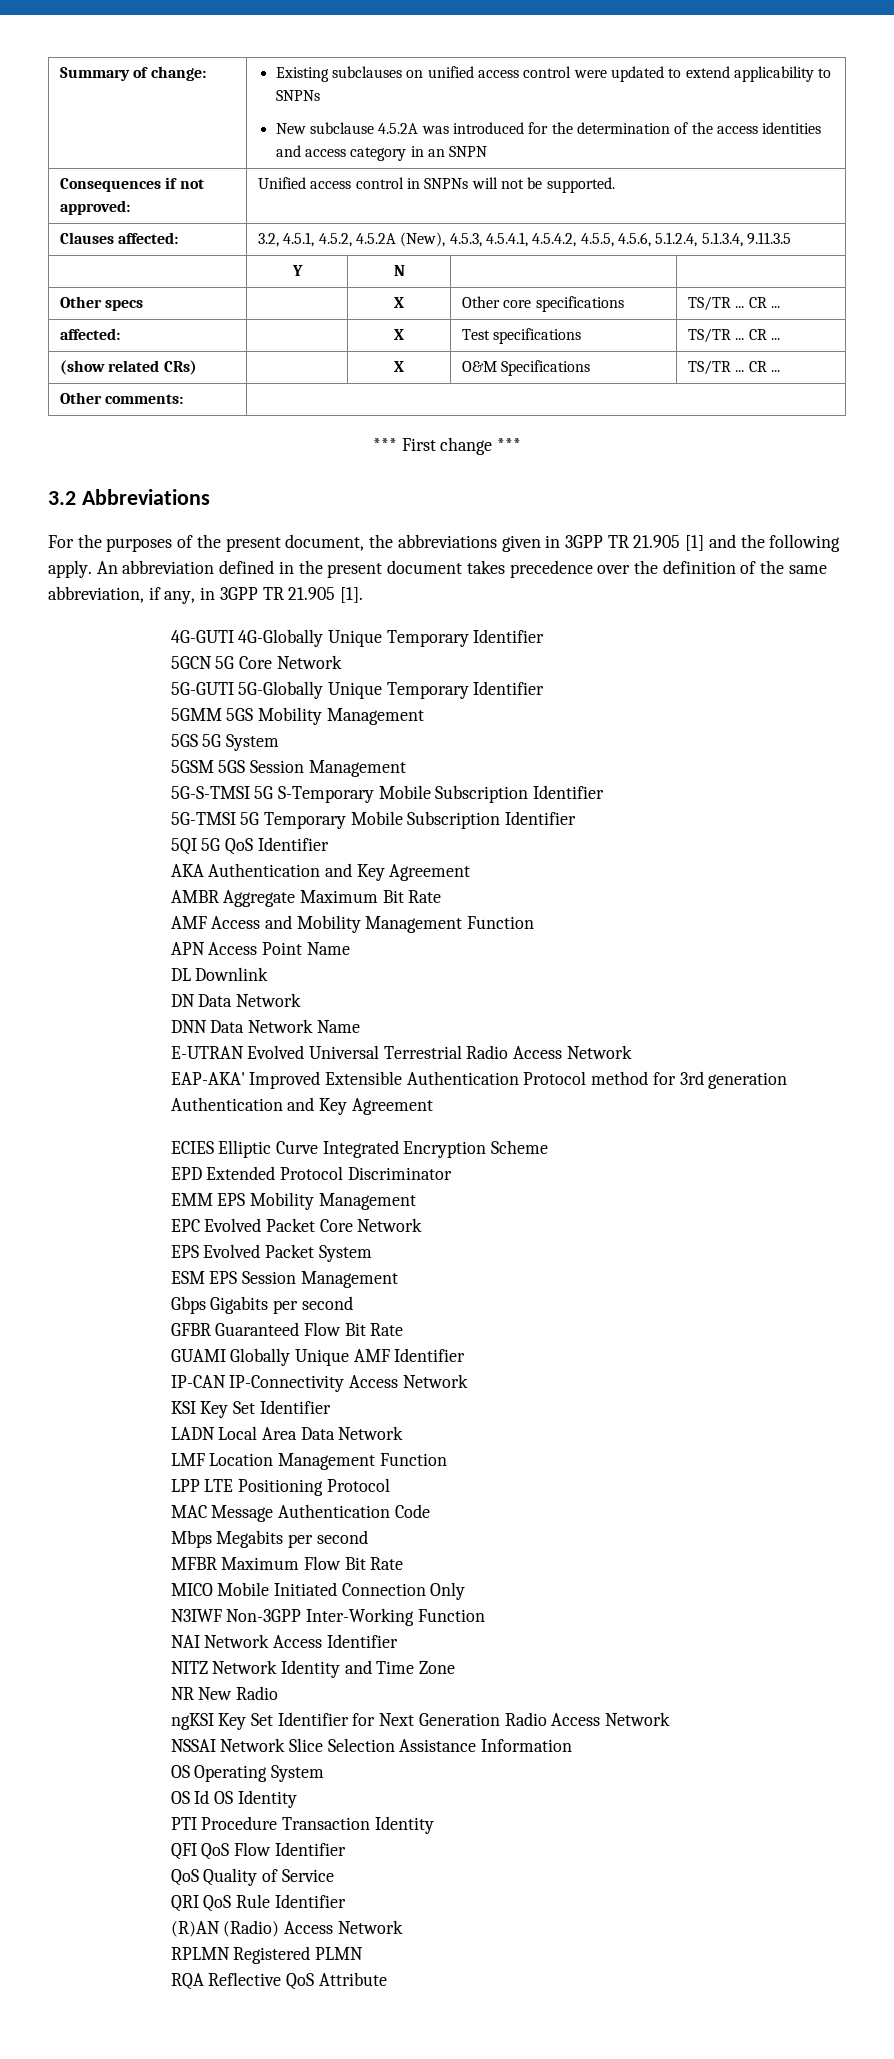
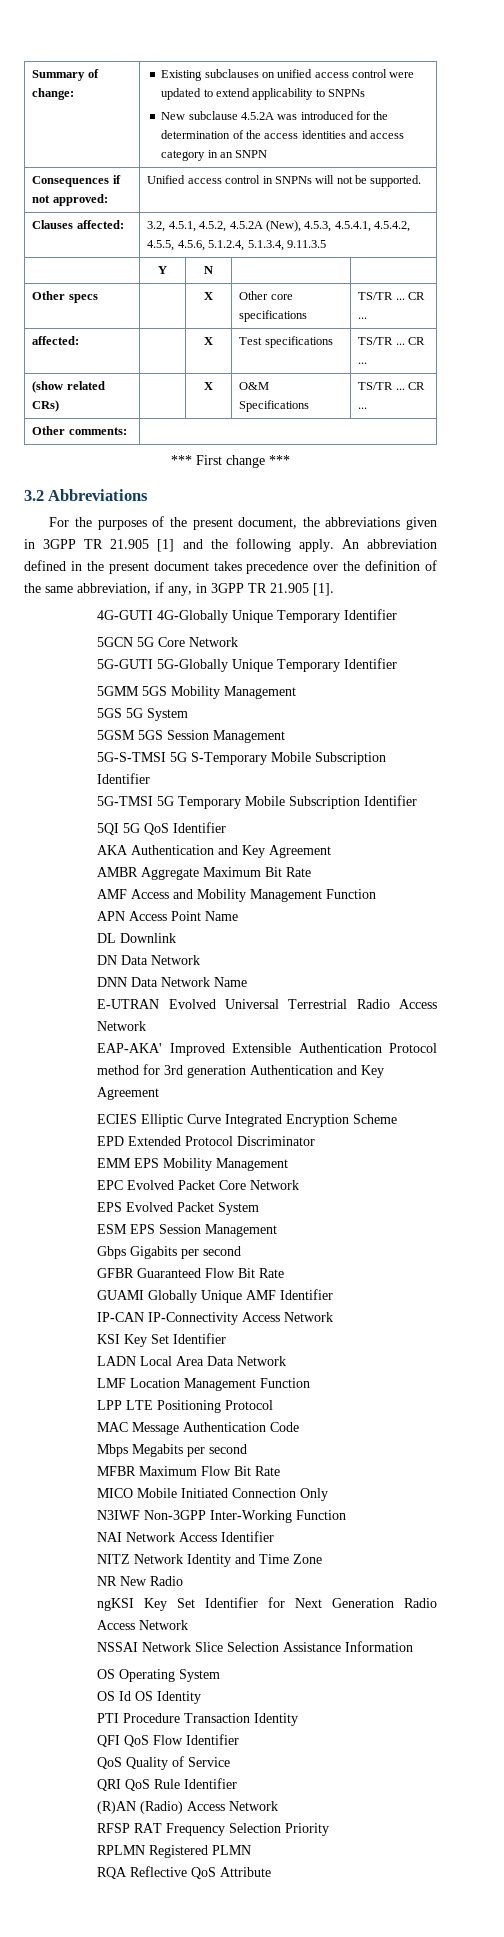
(403, 1927) none -> [97,1823,330,1836] // RFSP RAT Frequency Selection Priority

